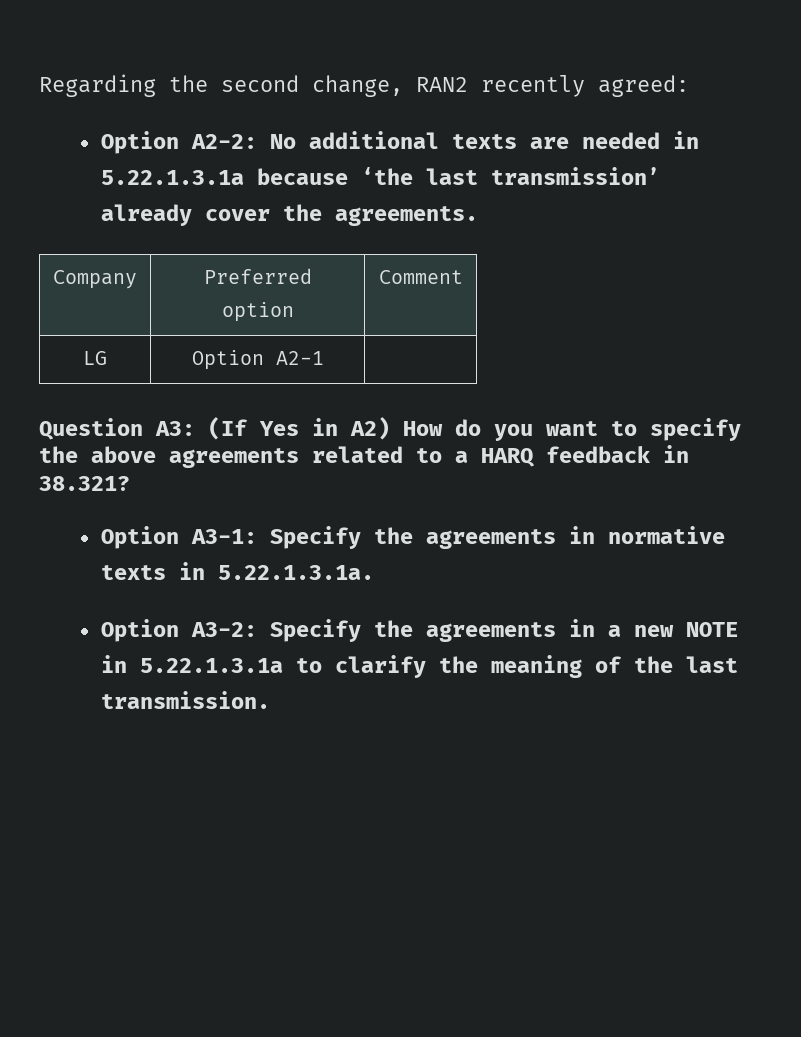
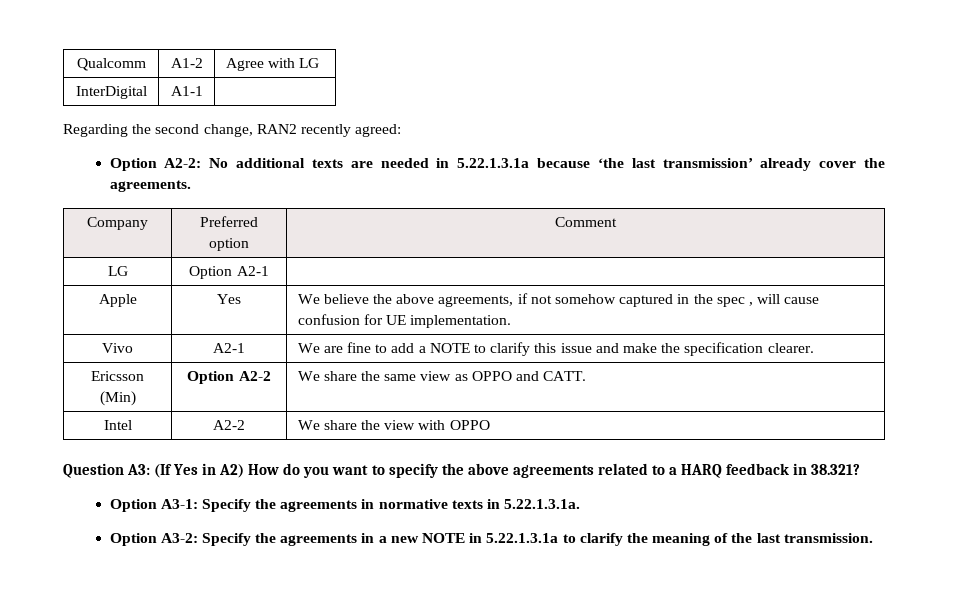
(39, 85) none -> [76,58,146,71] [170,58,203,68] [225,58,320,71] [75,86,147,99] [170,86,203,96] Qualcomm | A1-2 | Agree with LG // InterDigital | A1-1 | //
(324, 358) none -> [98,294,137,307] [217,294,241,304] [297,293,820,307] [297,314,512,328] [102,343,133,353] [213,343,245,353] [297,342,814,356] [91,371,144,381] [99,391,136,406] [187,371,271,384] [297,371,587,381] [103,420,132,430] [213,420,245,430] [297,420,490,430] // Apple | Yes | We believe the above agreements, if not somehow captured in the spec , will cause confusion for UE implementation. // Vivo | A2-1 | We are fine to add a NOTE to clarify this issue and make the specification clearer. // Ericsson (Min) | Option A2-2 | We share the same view as OPPO and CATT. // Intel | A2-2 | We share the view with OPPO

